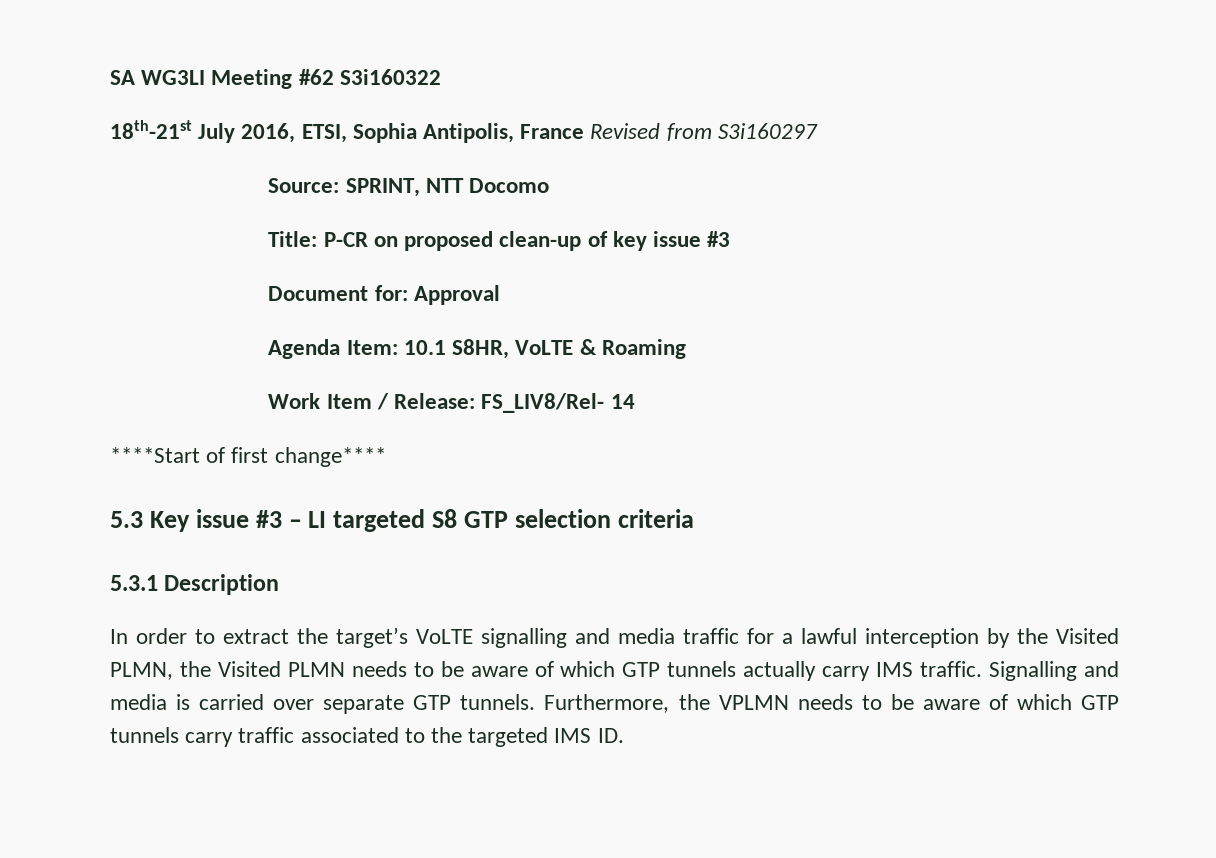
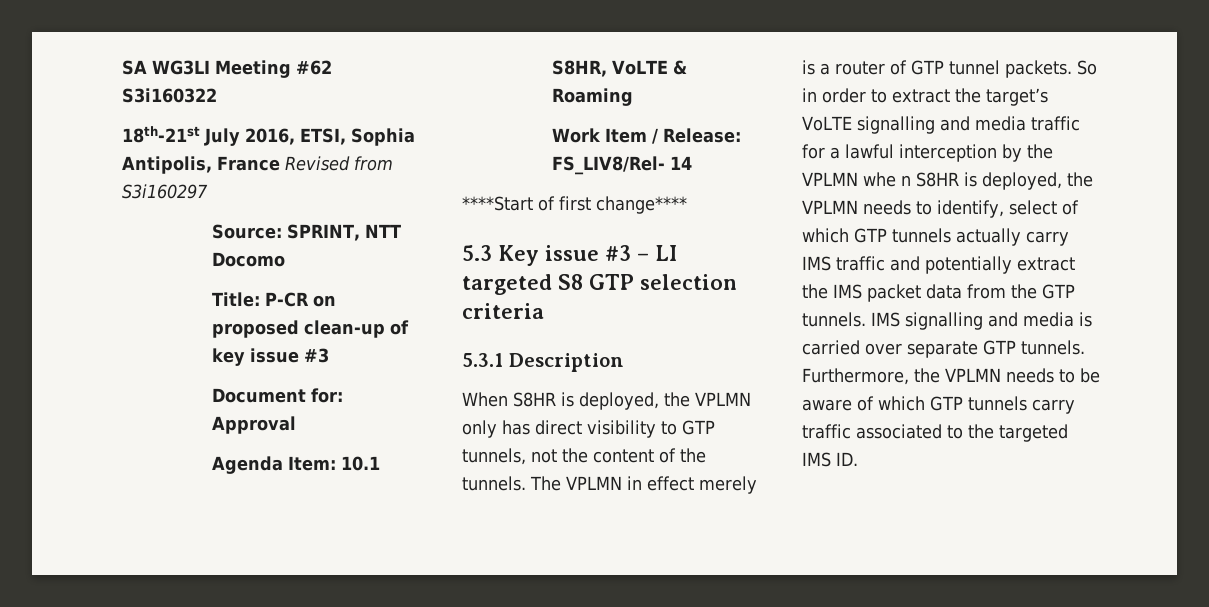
[110,629,128,644] In -> [462,392,751,410] [462,420,715,438] [462,448,706,465] [462,476,757,494] [802,60,1097,78] [802,88,817,102] When S8HR is deployed, the VPLMN only has direct visibility to GTP tunnels, not the content of the tunnels. The VPLMN in effect merely is a router of GTP tunnel packets. So in
[1056,628,1119,644] [110,661,528,680] Visited PLMN, the Visited PLMN needs to be aware -> [802,172,1093,190] [802,200,1057,218] VPLMN whe n S8HR is deployed, the VPLMN needs to identify, select
[920,661,1078,681] traffic. Signalling -> [836,256,1075,274] [802,284,1075,302] [802,312,983,330] traffic and potentially extract the IMS packet data from the GTP tunnels. IMS signalling

